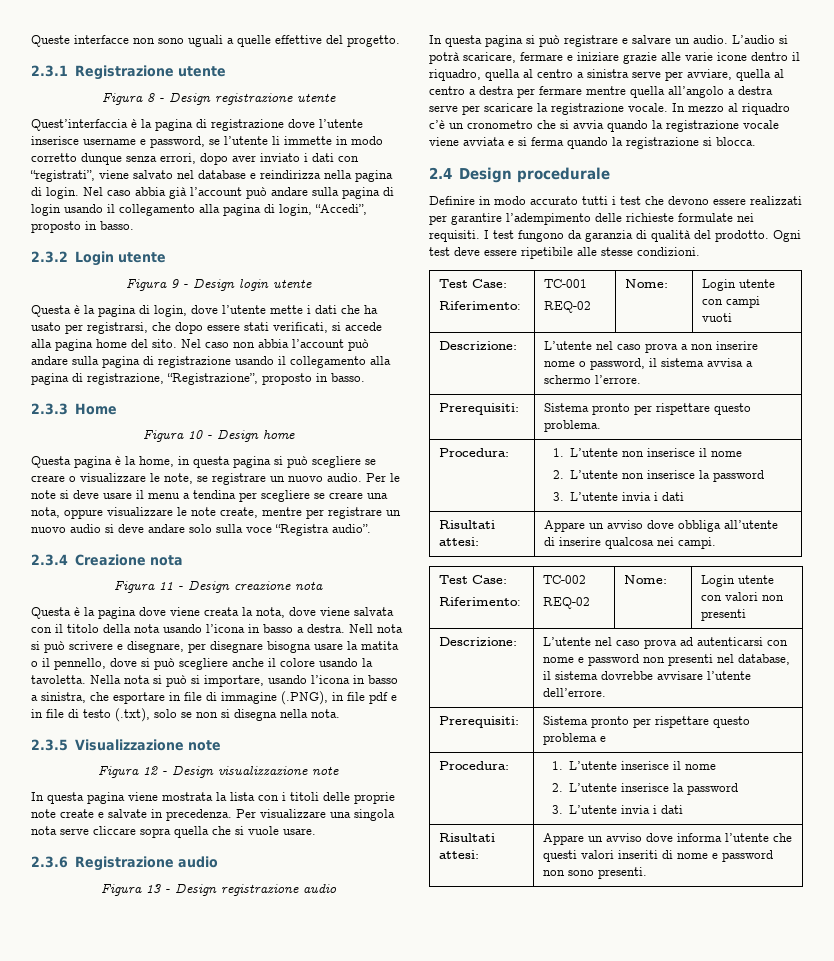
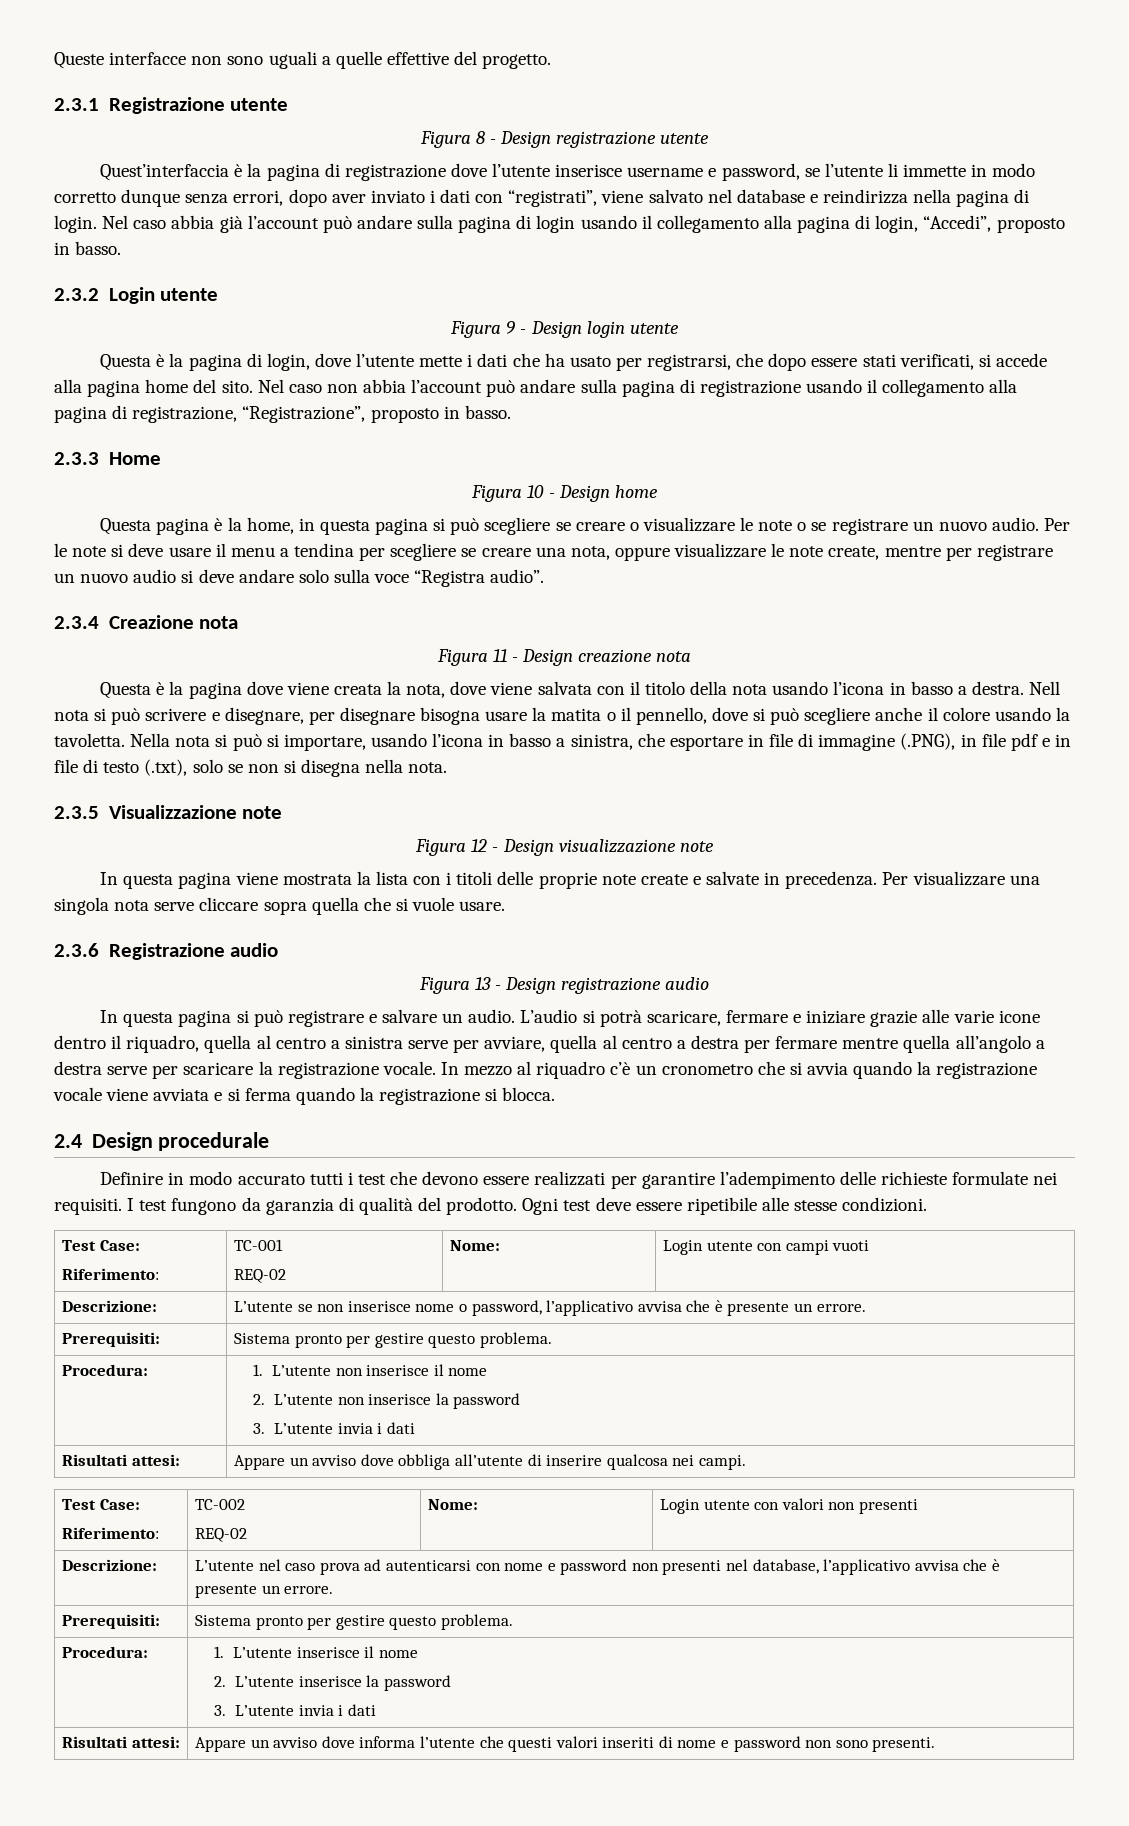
[164,473,193,484] note, -> [758,520,807,531] note o
[595,341,758,353] [543,358,753,370] [543,375,641,384] [438,403,519,415] [543,403,710,415] nel caso prova a non inserire nome o password, il sistema avvisa a schermo l’errore. // Prerequisiti: | Sistema pronto per rispettare -> [297,1300,866,1316] [62,1332,161,1347] [234,1333,424,1348] se non inserisce nome o password, l’applicativo avvisa che è presente un errore. // Prerequisiti: | Sistema pronto per gestire
[542,671,751,680] [542,688,606,697] [438,716,519,728] [542,716,750,728] [542,733,606,745] il sistema dovrebbe avvisare l’utente dell’errore. // Prerequisiti: | Sistema pronto per rispettare questo problema e -> [823,1559,1001,1575] [195,1584,334,1598] [62,1614,161,1629] [195,1614,513,1630] l’applicativo avvisa che è presente un errore. // Prerequisiti: | Sistema pronto per gestire questo problema.

